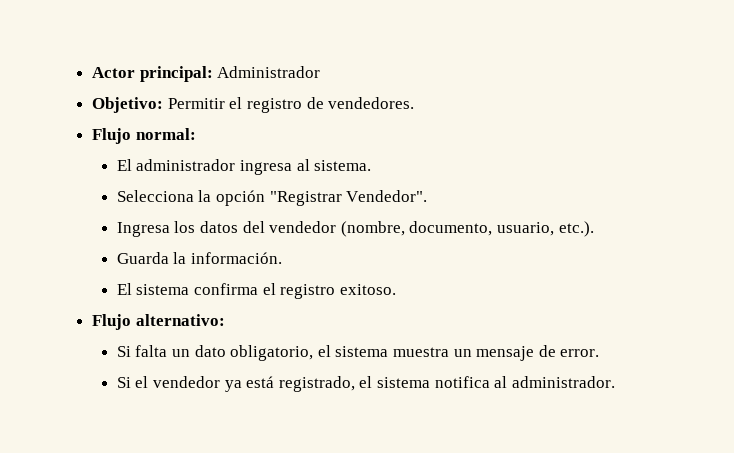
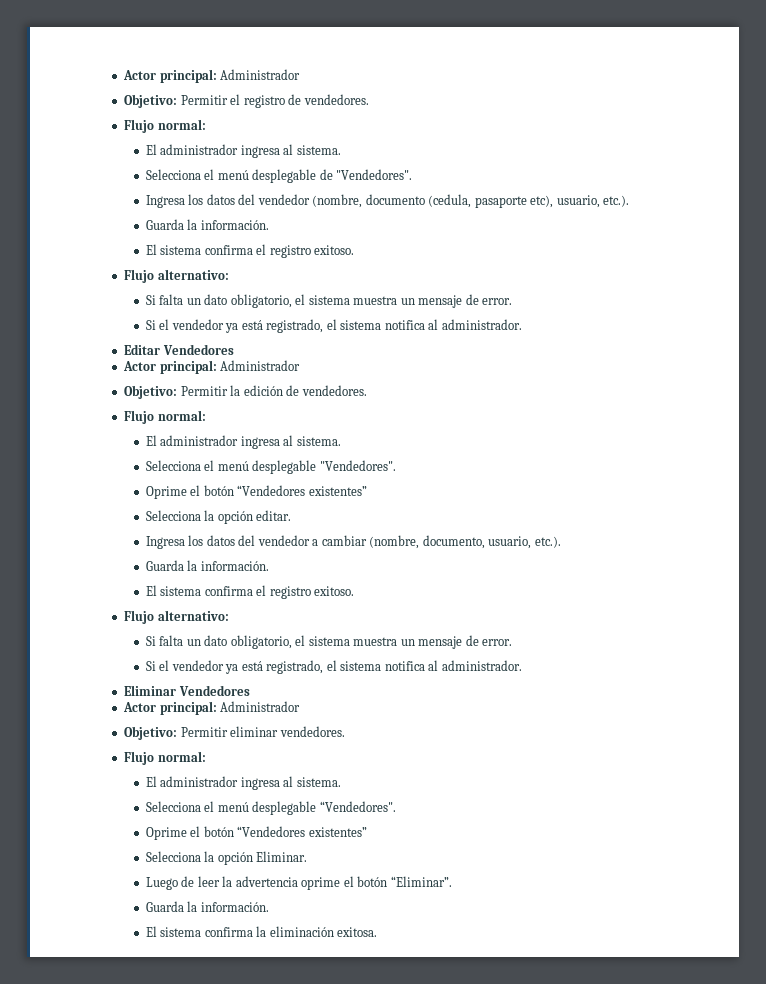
[198,190,428,206] la opción "Registrar Vendedor". -> [204,169,413,183] el menú desplegable de "Vendedores".
(405, 229) none -> [365,194,630,208] [145,219,269,230] [145,244,355,258] [124,269,229,283] [145,294,513,308] [145,319,522,333] [124,344,234,355] [123,360,301,374] [124,385,367,399] [124,410,206,424] [145,435,341,449] [145,460,396,474] [145,485,367,499] [145,510,292,524] [145,535,420,549] documento (cedula, pasaporte etc), usuario, etc.). // Guarda la información. // El sistema confirma el registro exitoso. // Flujo alternativo: // Si falta un dato obligatorio, el sistema muestra un mensaje de error. // Si el vendedor ya está registrado, el sistema notifica al administrador. // Editar Vendedores // Actor principal: Administrador // Objetivo: Permitir la edición de vendedores. // Flujo normal: // El administrador ingresa al sistema. // Selecciona el menú desplegable "Vendedores". // Oprime el botón “Vendedores existentes” // Selecciona la opción editar. // Ingresa los datos del vendedor a cambiar (nombre,
(615, 382) none -> [124,685,250,696] [123,701,301,715] [124,726,345,740] [124,751,206,765] [145,776,341,790] [145,801,396,815] [145,826,367,840] [145,851,308,865] [145,876,452,890] [145,901,269,912] [145,926,378,937] // Eliminar Vendedores // Actor principal: Administrador // Objetivo: Permitir eliminar vendedores. // Flujo normal: // El administrador ingresa al sistema. // Selecciona el menú desplegable “Vendedores". // Oprime el botón “Vendedores existentes” // Selecciona la opción Eliminar. // Luego de leer la advertencia oprime el botón “Eliminar”. // Guarda la información. // El sistema confirma la eliminación exitosa.

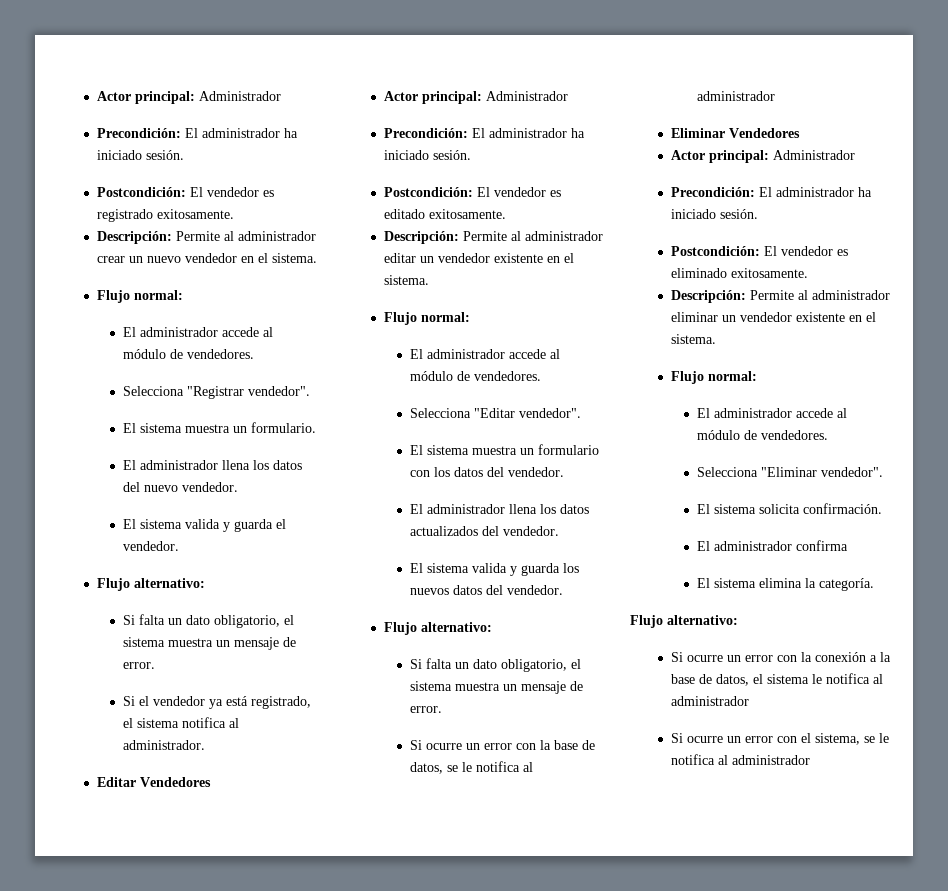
[123,69,301,83] [124,94,369,108] [124,119,206,133] [145,144,341,158] [145,169,413,183] [145,194,630,208] [145,219,269,230] [145,244,355,258] Actor principal: Administrador // Objetivo: Permitir el registro de vendedores. // Flujo normal: // El administrador ingresa al sistema. // Selecciona el menú desplegable de "Vendedores". // Ingresa los datos del vendedor (nombre, documento (cedula, pasaporte etc), usuario, etc.). // Guarda la información. // El sistema confirma el registro exitoso. -> [97,91,282,104] [97,128,299,138] [97,150,185,160] [97,187,275,197] [97,209,235,222] [97,231,317,244] [97,253,318,263] [97,290,184,303] [122,327,273,337] [122,349,254,359] [122,386,310,399] [122,422,316,433] [122,460,302,470] [122,482,238,492] [122,519,286,532] [122,541,179,551] Actor principal: Administrador // Precondición: El administrador ha iniciado sesión. // Postcondición: El vendedor es registrado exitosamente. // Descripción: Permite al administrador crear un nuevo vendedor en el sistema. // Flujo normal: // El administrador accede al módulo de vendedores. // Selecciona "Registrar vendedor". // El sistema muestra un formulario. // El administrador llena los datos del nuevo vendedor. // El sistema valida y guarda el vendedor.
[124,385,367,399] [124,410,206,424] [145,435,341,449] [145,460,396,474] [145,485,367,499] [145,510,292,524] [145,535,561,549] [145,560,269,571] [145,585,355,599] Objetivo: Permitir la edición de vendedores. // Flujo normal: // El administrador ingresa al sistema. // Selecciona el menú desplegable "Vendedores". // Oprime el botón “Vendedores existentes” // Selecciona la opción editar. // Ingresa los datos del vendedor a cambiar (nombre, documento, usuario, etc.). // Guarda la información. // El sistema confirma el registro exitoso. -> [384,128,586,138] [384,150,472,160] [384,187,562,197] [384,209,507,219] [384,231,604,244] [384,253,575,263] [384,275,430,285] [384,312,471,325] [409,349,560,359] [409,371,541,381] [409,408,581,418] [409,444,599,455] [409,467,564,477] [409,504,589,514] [409,526,559,536] [409,563,579,576] [409,585,563,595] Precondición: El administrador ha iniciado sesión. // Postcondición: El vendedor es editado exitosamente. // Descripción: Permite al administrador editar un vendedor existente en el sistema. // Flujo normal: // El administrador accede al módulo de vendedores. // Selecciona "Editar vendedor". // El sistema muestra un formulario con los datos del vendedor. // El administrador llena los datos actualizados del vendedor. // El sistema valida y guarda los nuevos datos del vendedor.
[159,660,522,674] el vendedor ya está registrado, el sistema notifica al administrador. -> [425,740,595,750] [409,761,533,774] [696,91,775,101] ocurre un error con la base de datos, se le notifica al administrador
[124,726,345,740] [124,751,206,765] [145,776,341,790] [145,801,396,815] [145,826,367,840] [145,851,308,865] [145,876,452,890] [145,901,269,912] [145,926,378,937] Objetivo: Permitir eliminar vendedores. // Flujo normal: // El administrador ingresa al sistema. // Selecciona el menú desplegable “Vendedores". // Oprime el botón “Vendedores existentes” // Selecciona la opción Eliminar. // Luego de leer la advertencia oprime el botón “Eliminar”. // Guarda la información. // El sistema confirma la eliminación exitosa. -> [671,187,873,197] [671,209,759,219] [671,246,849,256] [671,268,809,278] [671,290,891,303] [671,312,877,322] [671,334,717,344] [671,371,758,384] [696,408,847,418] [696,430,828,440] [696,467,883,477] [696,503,882,514] [696,540,848,551] [696,578,874,591] [630,615,738,628] [671,652,892,662] [671,673,884,686] [671,696,750,706] [671,733,890,745] [671,754,811,765] Precondición: El administrador ha iniciado sesión. // Postcondición: El vendedor es eliminado exitosamente. // Descripción: Permite al administrador eliminar un vendedor existente en el sistema. // Flujo normal: // El administrador accede al módulo de vendedores. // Selecciona "Eliminar vendedor". // El sistema solicita confirmación. // El administrador confirma // El sistema elimina la categoría. // Flujo alternativo: // Si ocurre un error con la conexión a la base de datos, el sistema le notifica al administrador // Si ocurre un error con el sistema, se le notifica al administrador

